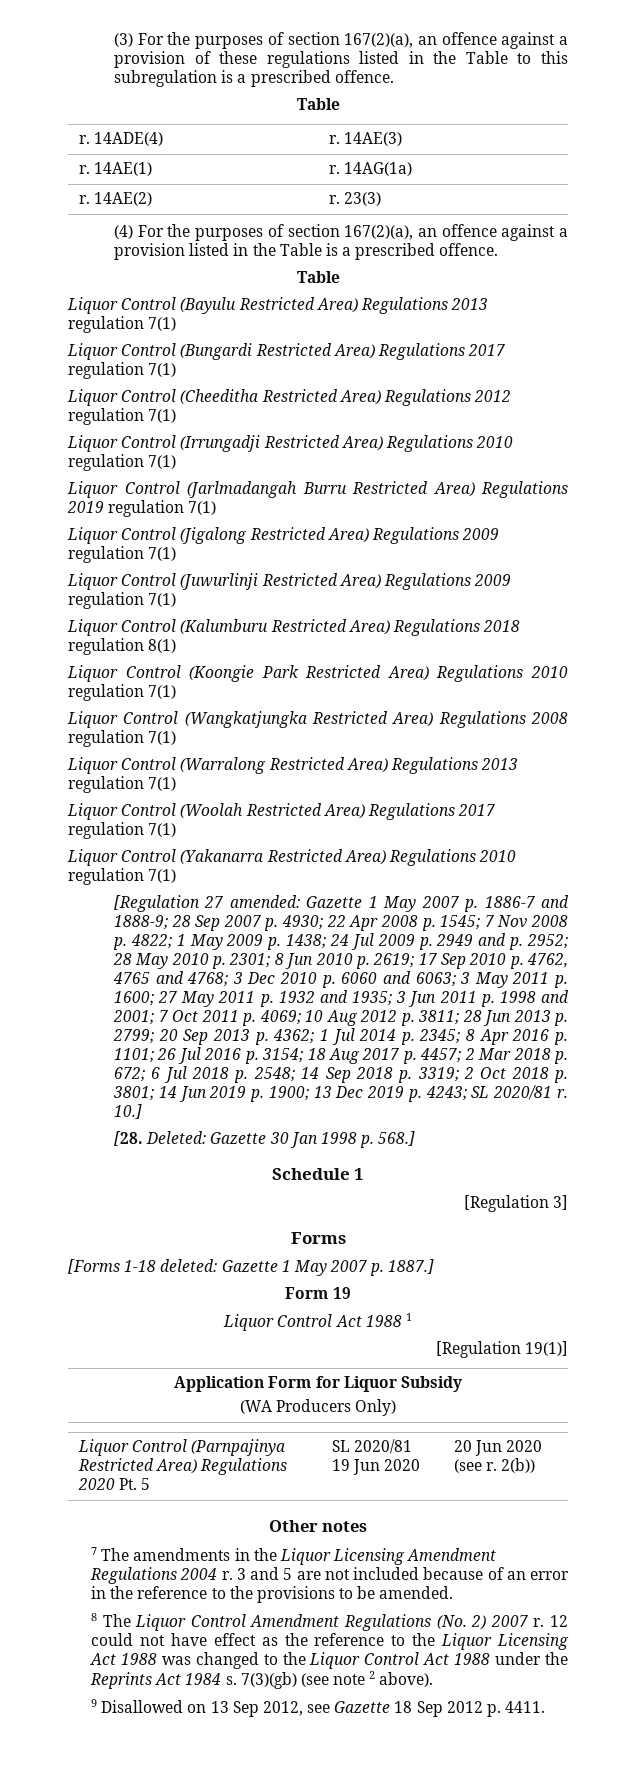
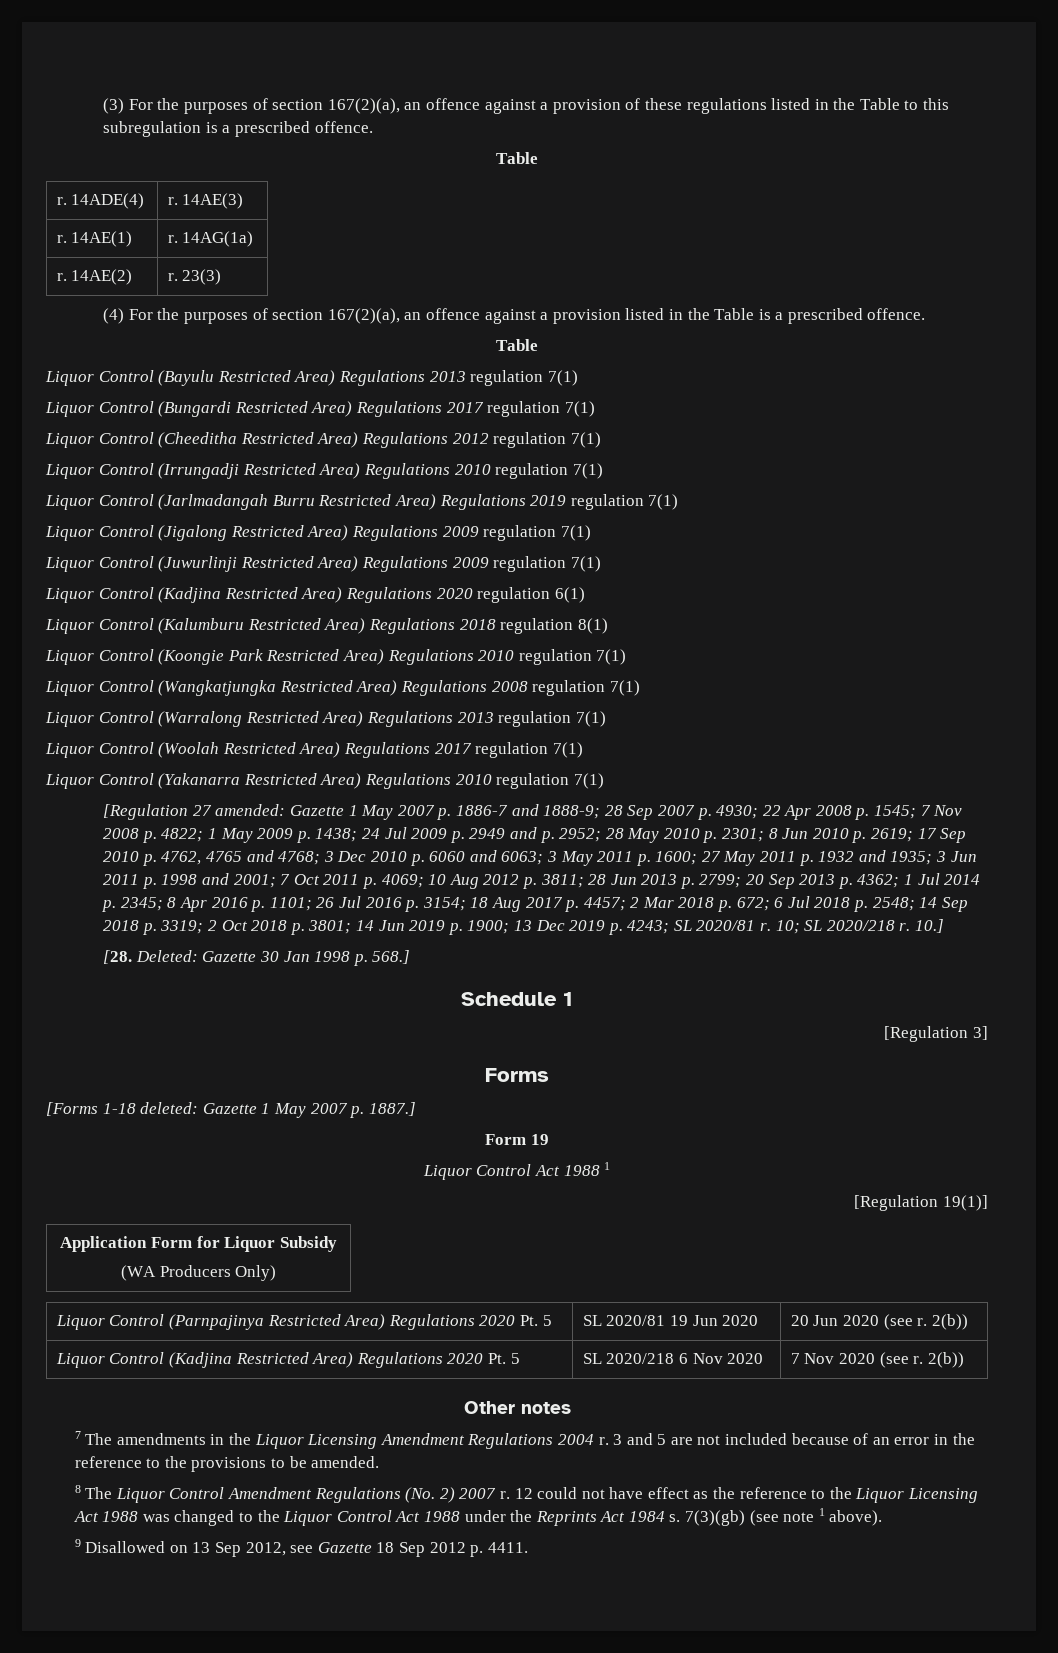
(177, 600) none -> [45,587,585,603] // Liquor Control (Kadjina Restricted Area) Regulations 2020 regulation 6(1)
(568, 1093) none -> [775,920,911,934] 10; SL 2020/218 r.
(536, 1465) none -> [55,1352,520,1368] [582,1353,764,1364] [790,1352,964,1368] // Liquor Control (Kadjina Restricted Area) Regulations 2020 Pt. 5 | SL 2020/218 6 Nov 2020 | 7 Nov 2020 (see r. 2(b))
[369,1671,376,1679] 2 -> [818,1508,825,1516] 1

